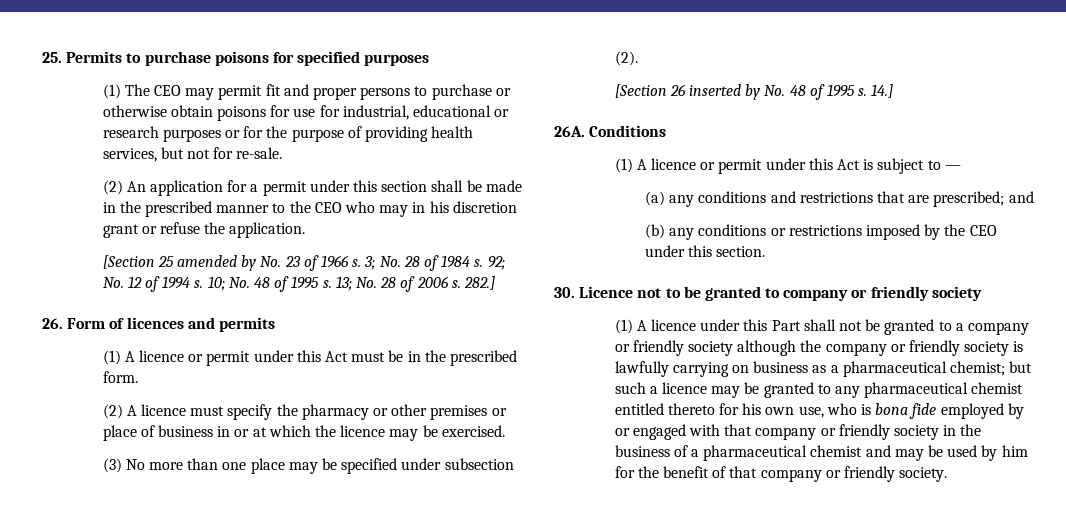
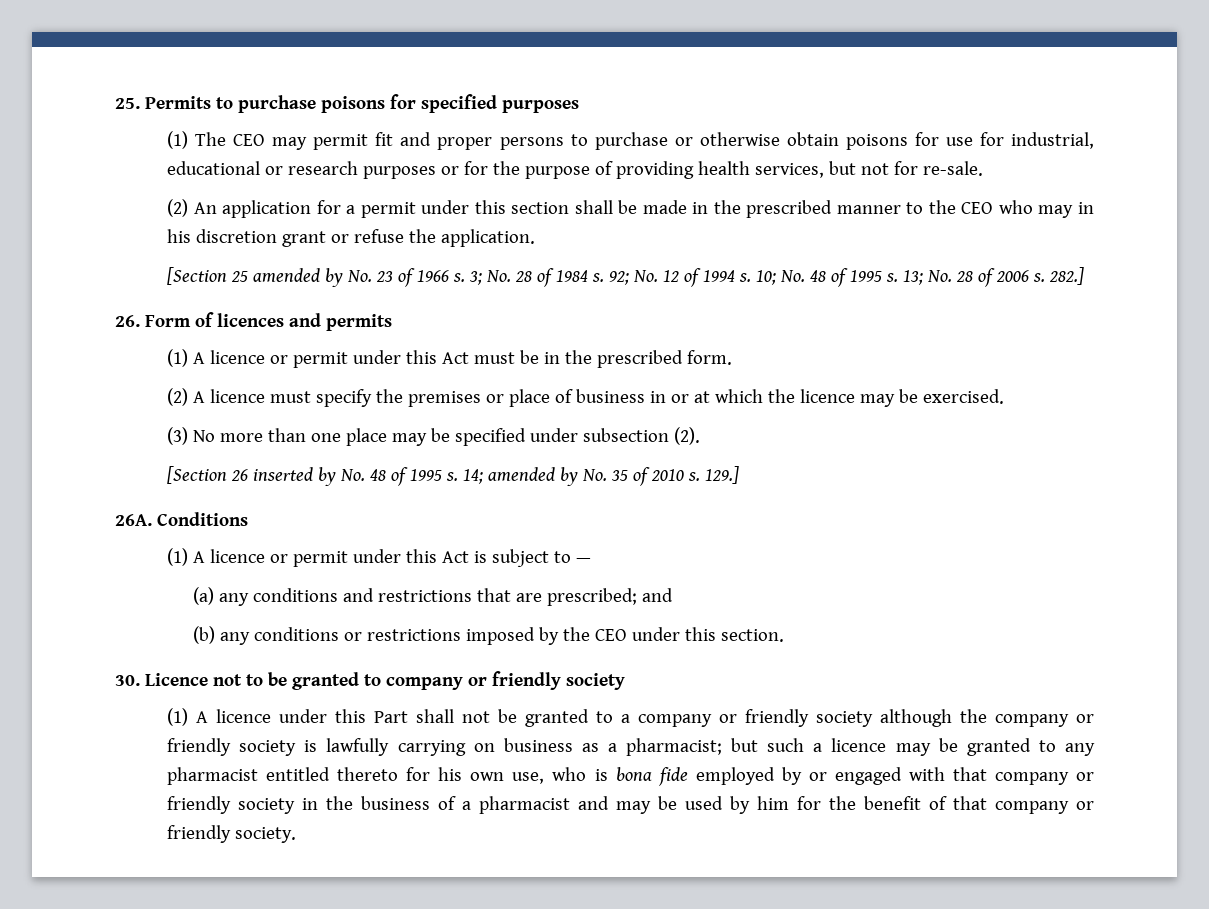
[301,404,428,420] pharmacy or other -> (404, 396) none
[871,84,894,98] 14.] -> [463,466,740,486] 14; amended by No. 35 of 2010 s. 129.]
[842,361,1006,377] pharmaceutical chemist; -> [626,738,723,756] pharmacist;
[864,382,1024,398] pharmaceutical chemist -> [167,767,259,785] pharmacist
[703,445,863,461] pharmaceutical chemist -> [479,796,571,814] pharmacist

